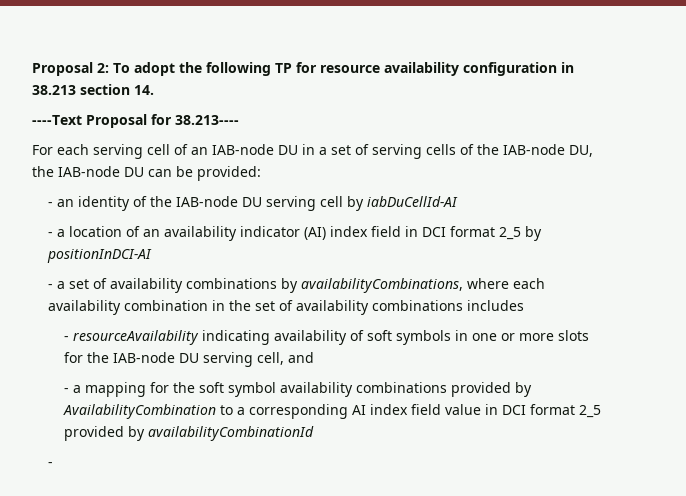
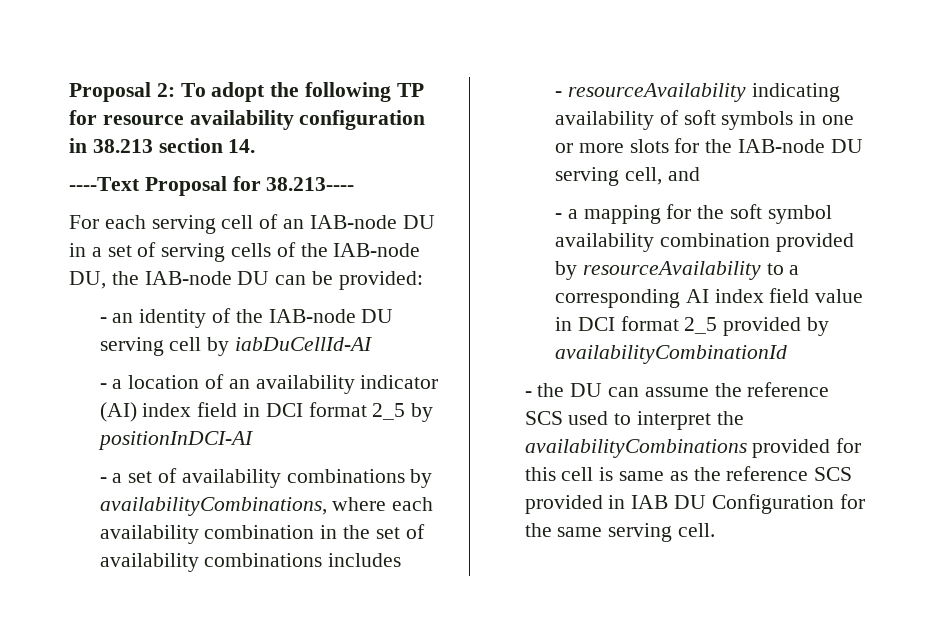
[356,382,533,397] [63,404,217,419] combinations provided by AvailabilityCombination -> [659,233,854,252] [555,261,761,280] combination provided by resourceAvailability
(54, 464) none -> [537,382,830,397] [524,411,744,430] [524,438,862,458] [524,466,853,481] [524,494,865,514] [524,523,715,542] the DU can assume the reference SCS used to interpret the availabilityCombinations provided for this cell is same as the reference SCS provided in IAB DU Configuration for the same serving cell.

